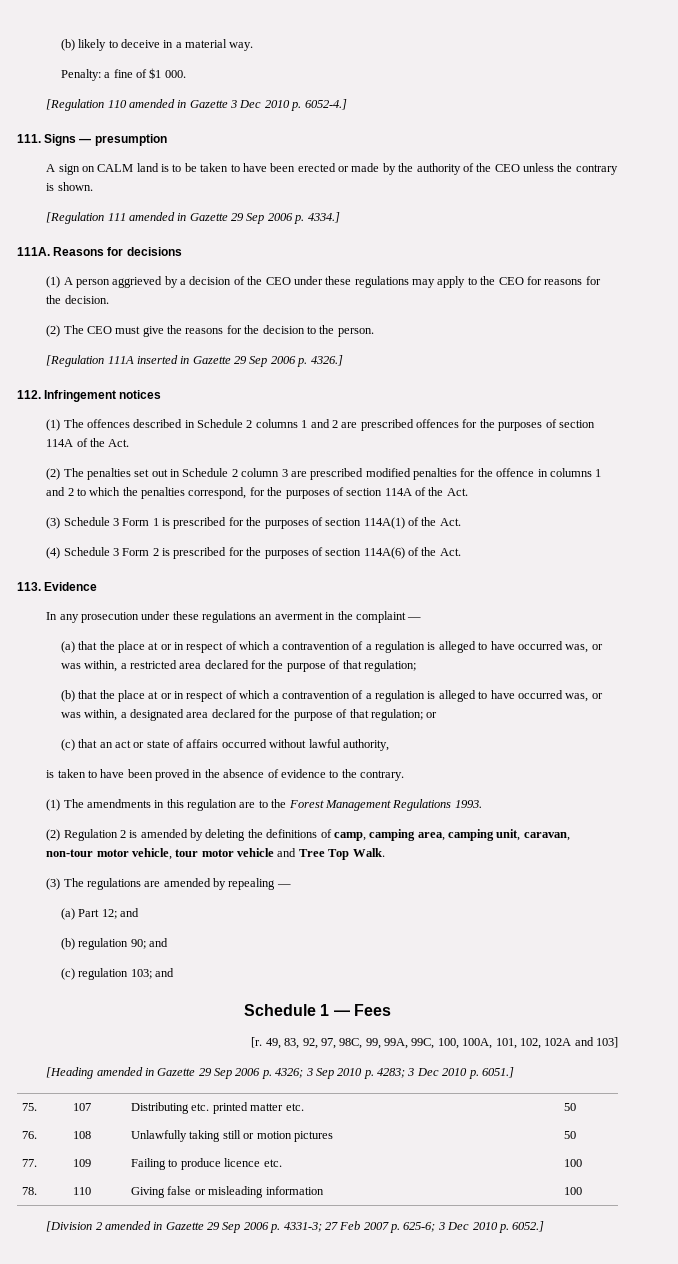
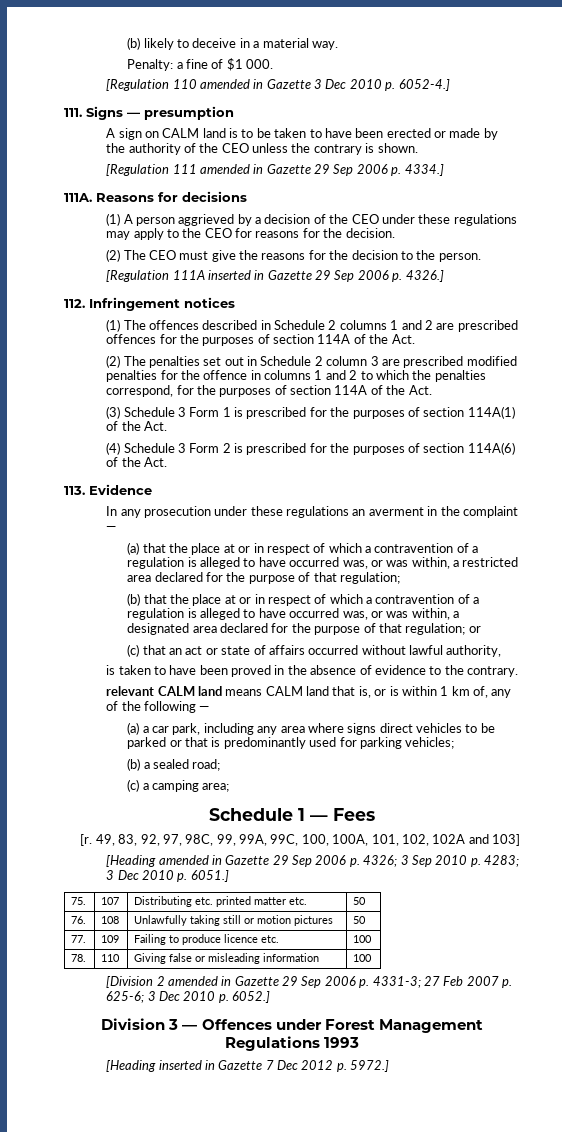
[46,799,482,811] [46,829,570,841] [46,848,385,860] [46,878,291,890] [60,908,139,920] [60,938,168,950] [60,968,174,980] (1) The amendments in this regulation are to the Forest Management Regulations 1993. // (2) Regulation 2 is amended by deleting the definitions of camp, camping area, camping unit, caravan, non-tour motor vehicle, tour motor vehicle and Tree Top Walk. // (3) The regulations are amended by repealing — // (a) Part 12; and // (b) regulation 90; and // (c) regulation 103; and -> [106,686,512,698] [106,701,210,713] [127,722,495,735] [127,737,455,749] [127,758,221,771] [127,779,230,792] relevant CALM land means CALM land that is, or is within 1 km of, any of the following — // (a) a car park, including any area where signs direct vehicles to be parked or that is predominantly used for parking vehicles; // (b) a sealed road; // (c) a camping area;
(545, 1226) none -> [101,1018,483,1033] [224,1036,360,1051] [106,1060,390,1072] // Division 3 — Offences under Forest Management Regulations 1993 // [Heading inserted in Gazette 7 Dec 2012 p. 5972.]

